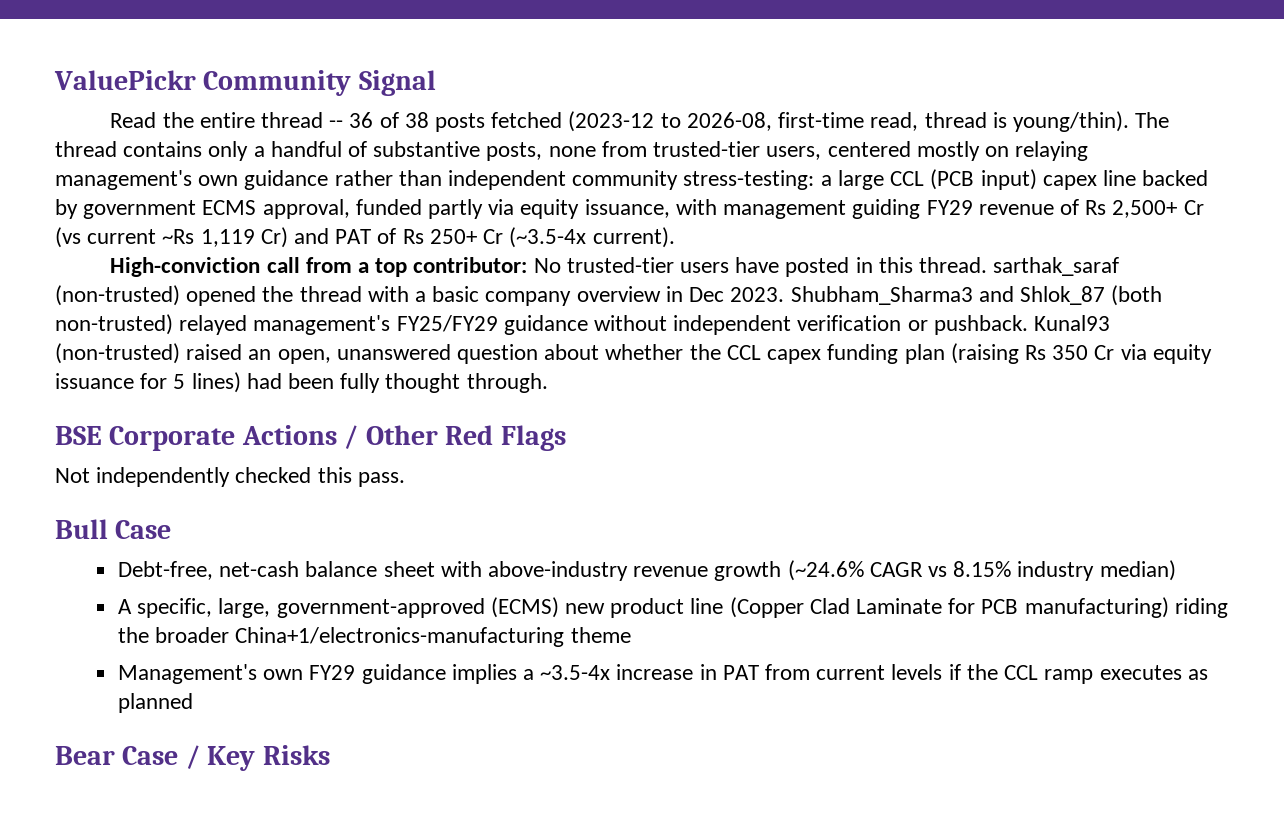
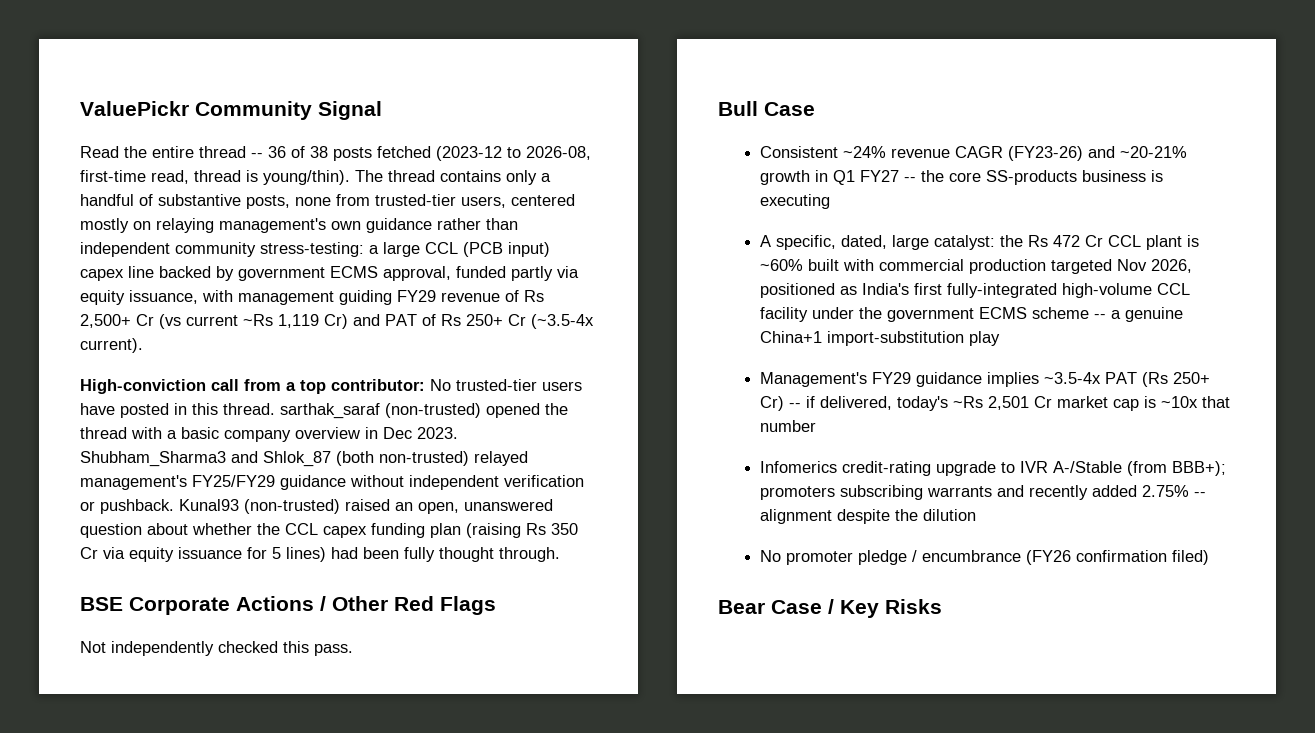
[117,560,1176,581] [117,597,1228,618] [117,627,631,647] Debt-free, net-cash balance sheet with above-industry revenue growth (~24.6% CAGR vs 8.15% industry median) // A specific, large, government-approved (ECMS) new product line (Copper Clad Laminate for PCB manufacturing) riding the broader China+1/electronics-manufacturing theme -> [759,146,1187,161] [759,170,1163,185] [759,194,830,209] [759,235,1199,250] [759,259,1192,274] [759,283,1190,298] [759,307,1183,322] [759,331,1000,346] Consistent ~24% revenue CAGR (FY23-26) and ~20-21% growth in Q1 FY27 -- the core SS-products business is executing // A specific, dated, large catalyst: the Rs 472 Cr CCL plant is ~60% built with commercial production targeted Nov 2026, positioned as India's first fully-integrated high-volume CCL facility under the government ECMS scheme -- a genuine China+1 import-substitution play
[263,669,304,680] own -> (867, 379) none
[523,664,1208,684] [117,693,193,713] a ~3.5-4x increase in PAT from current levels if the CCL ramp executes as planned -> [1043,372,1210,387] [759,396,1230,411] [759,420,816,432] [759,461,1226,476] [759,485,1206,500] [759,509,976,524] [759,550,1209,565] ~3.5-4x PAT (Rs 250+ Cr) -- if delivered, today's ~Rs 2,501 Cr market cap is ~10x that number // Infomerics credit-rating upgrade to IVR A-/Stable (from BBB+); promoters subscribing warrants and recently added 2.75% -- alignment despite the dilution // No promoter pledge / encumbrance (FY26 confirmation filed)

